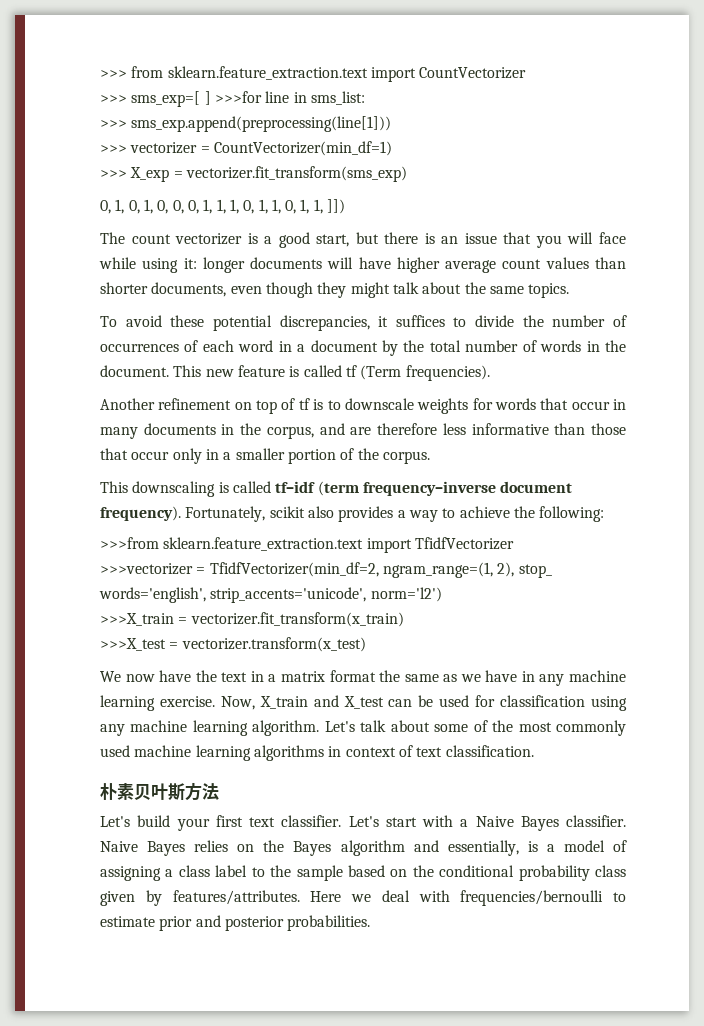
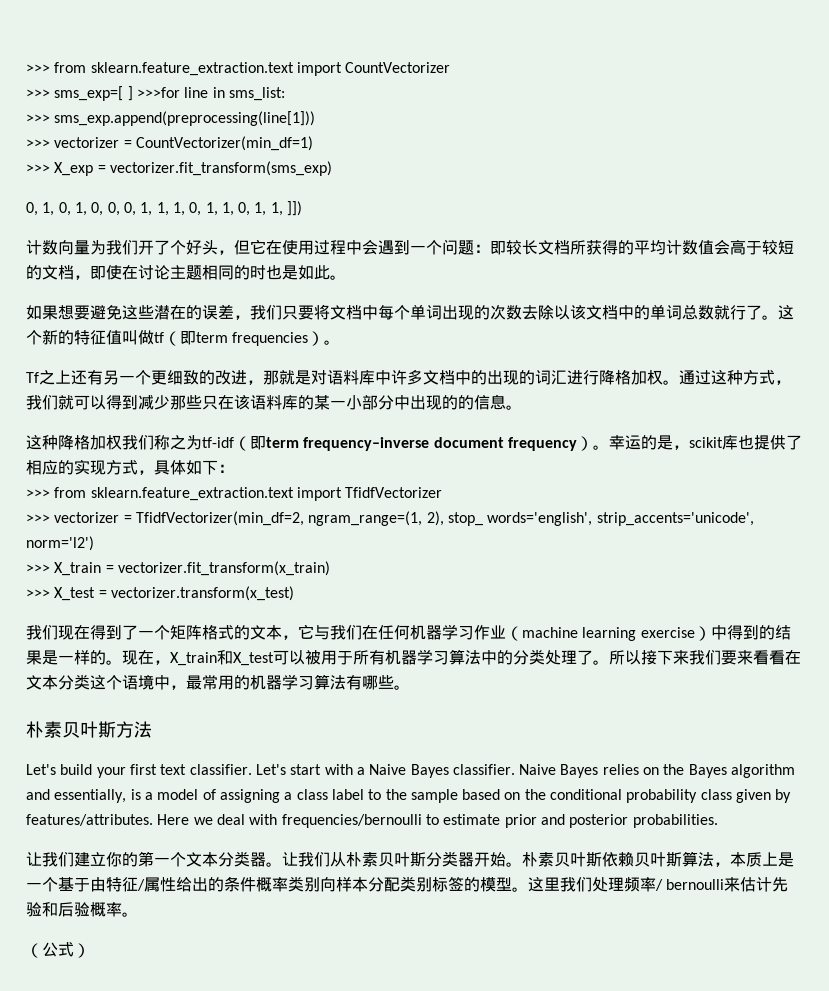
[100,232,627,248] [99,257,626,273] [100,282,570,298] [100,315,627,331] [100,340,627,356] [100,365,490,381] [100,398,626,414] [100,423,626,439] [100,448,430,464] [100,481,573,497] [100,506,605,522] [100,537,159,549] The count vectorizer is a good start, but there is an issue that you will face while using it: longer documents will have higher average count values than shorter documents, even though they might talk about the same topics. // To avoid these potential discrepancies, it suffices to divide the number of occurrences of each word in a document by the total number of words in the document. This new feature is called tf (Term frequencies). // Another refinement on top of tf is to downscale weights for words that occur in many documents in the corpus, and are therefore less informative than those that occur only in a smaller portion of the corpus. // This downscaling is called tf–idf (term frequency–inverse document frequency). Fortunately, scikit also provides a way to achieve the following: // >>>from -> [26,239,794,255] [26,265,346,280] [26,304,794,320] [26,329,341,346] [26,369,791,385] [26,394,522,410] [26,435,802,451] [26,459,234,475] [26,487,87,498] 计数向量为我们开了个好头，但它在使用过程中会遇到一个问题：即较长文档所获得的平均计数值会高于较短的文档，即使在讨论主题相同的时也是如此。 // 如果想要避免这些潜在的误差，我们只要将文档中每个单词出现的次数去除以该文档中的单词总数就行了。这个新的特征值叫做tf（即term frequencies）。 // Tf之上还有另一个更细致的改进，那就是对语料库中许多文档中的出现的词汇进行降格加权。通过这种方式，我们就可以得到减少那些只在该语料库的某一小部分中出现的的信息。 // 这种降格加权我们称之为tf-idf（即term frequency–inverse document frequency）。幸运的是，scikit库也提供了相应的实现方式，具体如下： // >>> from
[100,563,193,575] >>>vectorizer -> [26,512,120,523] >>> vectorizer
[100,613,174,626] >>>X_train -> [26,562,102,576] >>> X_train
[100,638,166,651] >>>X_test -> [26,587,96,601] >>> X_test
[100,670,626,686] [100,695,628,711] [100,720,626,736] [100,745,534,761] We now have the text in a matrix format the same as we have in any machine learning exercise. Now, X_train and X_test can be used for classification using any machine learning algorithm. Let's talk about some of the most commonly used machine learning algorithms in context of text classification. -> [26,624,791,641] [26,649,801,666] [26,674,410,690] 我们现在得到了一个矩阵格式的文本，它与我们在任何机器学习作业（machine learning exercise）中得到的结果是一样的。现在，X_train和X_test可以被用于所有机器学习算法中的分类处理了。所以接下来我们要来看看在文本分类这个语境中，最常用的机器学习算法有哪些。
(371, 923) none -> [26,851,794,867] [26,876,789,892] [26,902,138,917] [26,942,90,958] // 让我们建立你的第一个文本分类器。让我们从朴素贝叶斯分类器开始。朴素贝叶斯依赖贝叶斯算法，本质上是一个基于由特征/属性给出的条件概率类别向样本分配类别标签的模型。这里我们处理频率/ bernoulli来估计先验和后验概率。 // （公式）

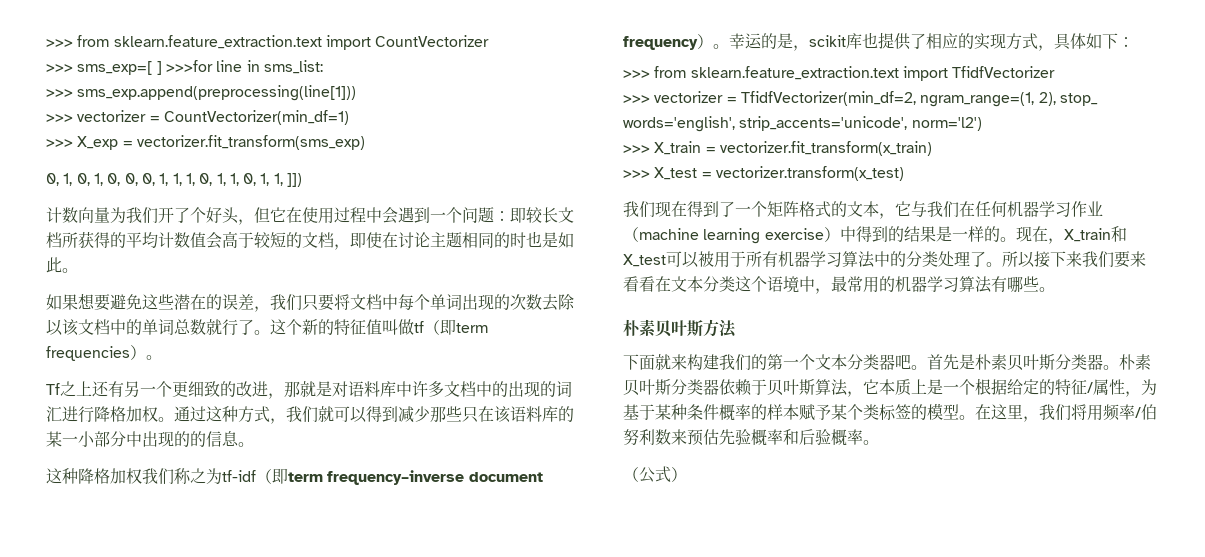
[26,764,796,778] [26,789,792,803] [26,814,718,828] [26,852,122,867] Let's build your first text classifier. Let's start with a Naive Bayes classifier. Naive Bayes relies on the Bayes algorithm and essentially, is a model of assigning a class label to the sample based on the conditional probability class given by features/attributes. Here we deal with frequencies/bernoulli to estimate prior and posterior probabilities. // 让我们建立你 -> [623,354,751,371] 下面就来构建我们
[266,851,506,867] 。让我们从朴素贝叶斯分类器开始 -> [895,354,1103,371] 吧。首先是朴素贝叶斯分类器
[602,852,634,867] 依赖 -> [671,379,767,396] 分类器依赖于
(730, 864) none -> [863,379,879,394] 它
[58,877,106,892] 基于由 -> [975,378,1055,395] 根据给定的
[176,876,789,892] [26,902,42,917] 给出的条件概率类别向样本分配类别标签的模型。这里我们处理频率/ bernoulli来估计先验 -> [1125,379,1157,397] [623,403,1157,422] [623,429,783,446] ，为基于某种条件概率的样本赋予某个类标签的模型。在这里，我们将用频率/伯努利数来预估先验概率

